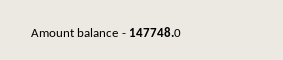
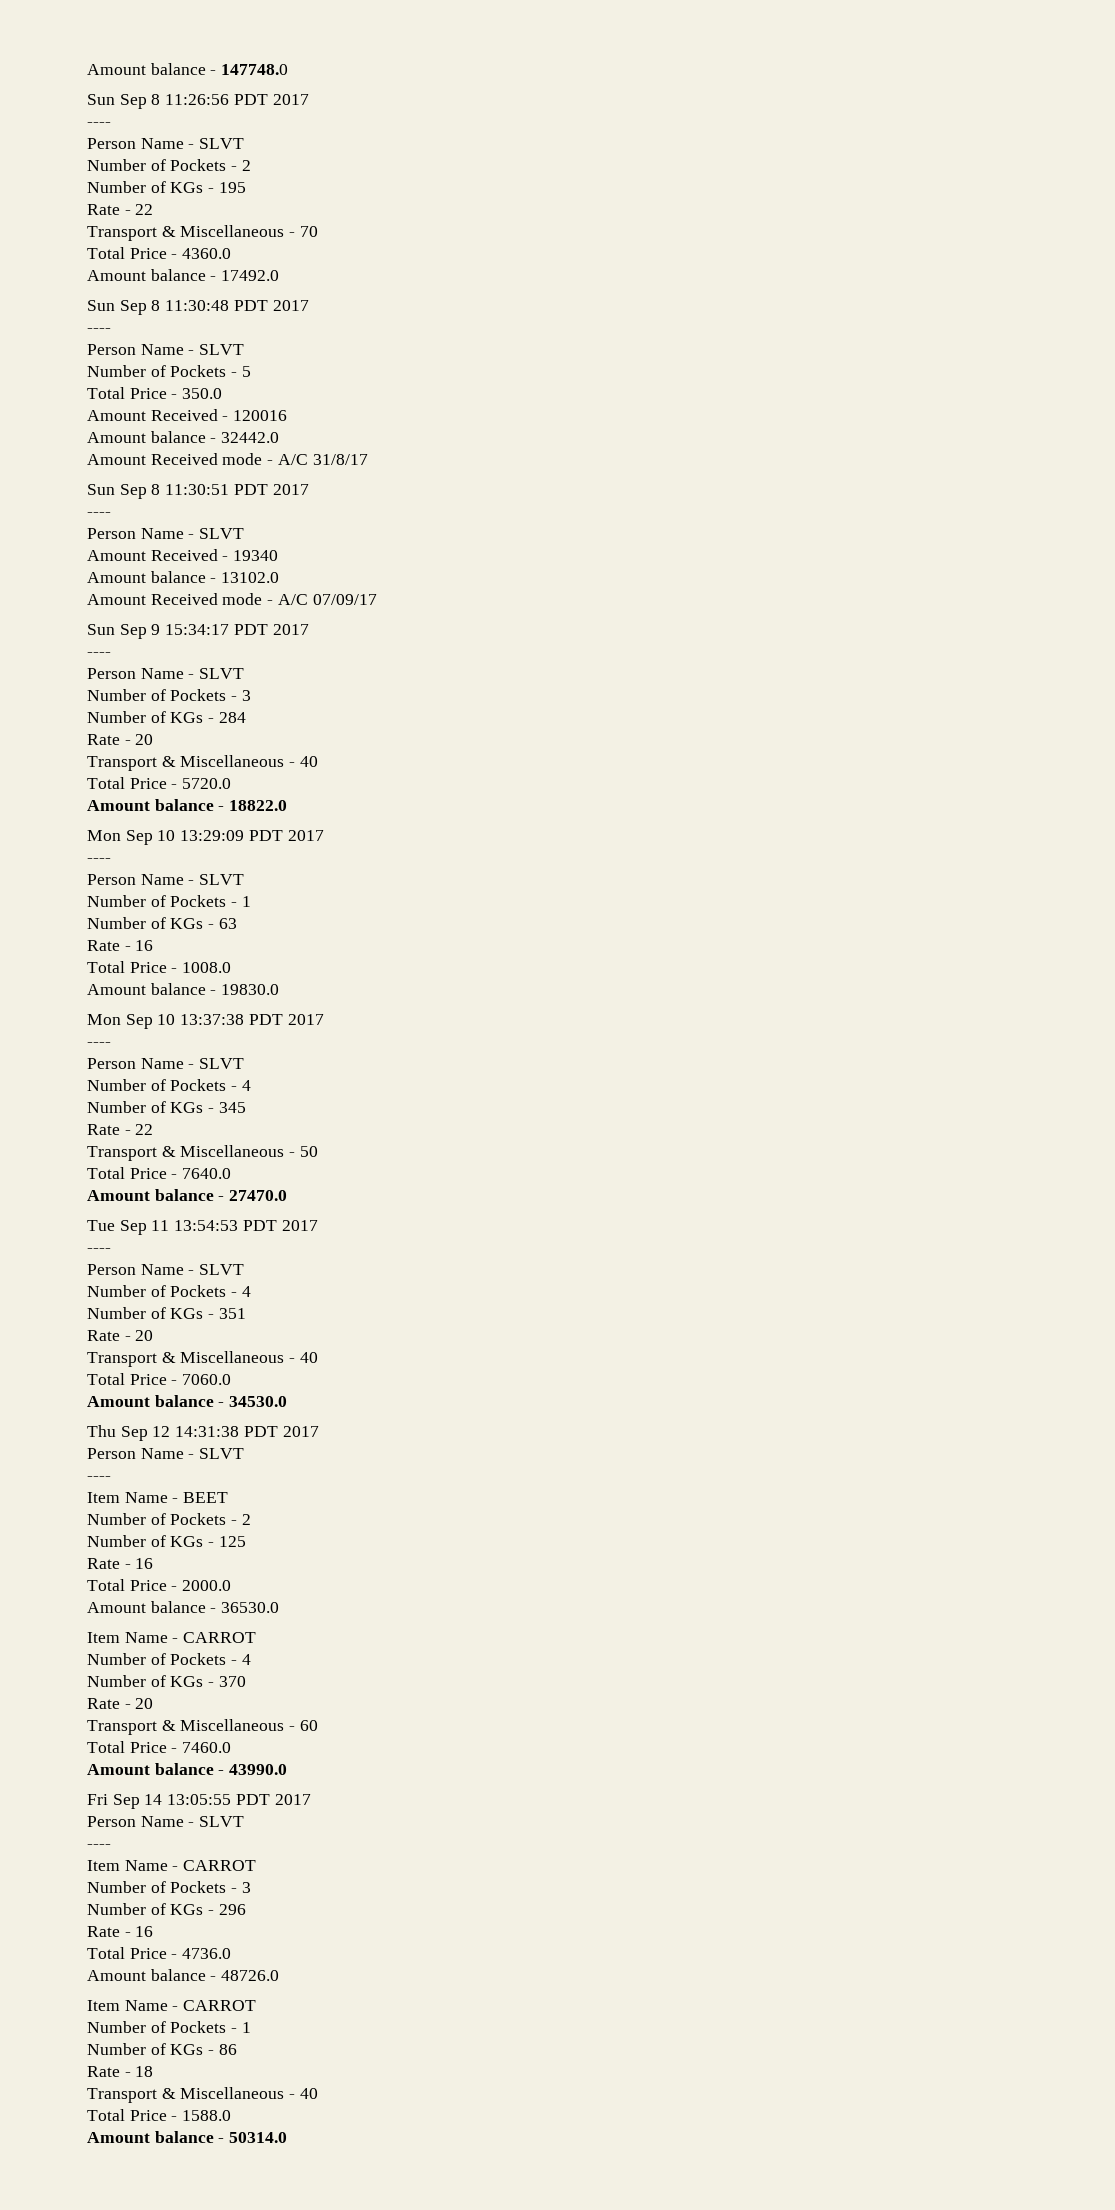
(182, 32) none -> [87,94,309,109] [87,122,111,127] [87,138,245,149] [87,159,251,171] [87,181,246,193] [87,204,154,215] [87,225,318,241] [87,247,232,259] [87,269,280,281] [87,300,309,315] [87,328,111,333] [87,344,245,355] [87,365,251,377] [87,387,223,399] [87,409,288,421] [87,431,280,443] [87,453,368,465] [87,484,309,499] [87,512,111,517] [87,528,245,539] [87,549,279,561] [87,571,280,583] [87,593,377,605] [87,624,309,639] [87,652,111,657] [87,668,245,679] [87,689,251,701] [87,711,246,723] [87,734,154,745] [87,755,318,771] [87,777,232,789] [87,799,288,811] [87,830,324,845] [87,858,111,863] [87,874,245,885] [87,895,251,907] [87,917,237,929] [87,940,154,951] [87,961,232,973] [87,983,280,995] [87,1014,324,1029] [87,1042,111,1047] [87,1058,245,1069] [87,1079,251,1091] [87,1101,246,1113] [87,1124,154,1135] [87,1145,318,1161] [87,1167,232,1179] [87,1189,288,1201] [87,1220,318,1235] [87,1248,111,1253] [87,1264,245,1275] [87,1285,251,1297] [87,1307,246,1319] [87,1330,154,1341] [87,1351,318,1367] [87,1373,232,1385] [87,1395,288,1407] [87,1425,319,1441] [87,1448,245,1459] [87,1476,111,1481] [87,1492,229,1503] [87,1513,251,1525] [87,1535,246,1547] [87,1558,154,1569] [87,1579,232,1591] [87,1601,280,1613] [87,1632,257,1643] [87,1653,251,1665] [87,1675,246,1687] [87,1698,154,1709] [87,1719,318,1735] [87,1741,232,1753] [87,1763,288,1775] [87,1794,311,1809] [87,1816,245,1827] [87,1844,111,1849] [87,1860,257,1871] [87,1881,251,1893] [87,1903,246,1915] [87,1926,154,1937] [87,1947,232,1959] [87,1969,280,1981] [87,2000,257,2011] [87,2021,251,2033] [87,2043,237,2055] [87,2066,154,2077] [87,2087,318,2103] [87,2109,232,2121] [87,2131,288,2143] // Sun Sep 8 11:26:56 PDT 2017 // ---- // Person Name - SLVT // Number of Pockets - 2 // Number of KGs - 195 // Rate - 22 // Transport & Miscellaneous - 70 // Total Price - 4360.0 // Amount balance - 17492.0 // Sun Sep 8 11:30:48 PDT 2017 // ---- // Person Name - SLVT // Number of Pockets - 5 // Total Price - 350.0 // Amount Received - 120016 // Amount balance - 32442.0 // Amount Received mode - A/C 31/8/17 // Sun Sep 8 11:30:51 PDT 2017 // ---- // Person Name - SLVT // Amount Received - 19340 // Amount balance - 13102.0 // Amount Received mode - A/C 07/09/17 // Sun Sep 9 15:34:17 PDT 2017 // ---- // Person Name - SLVT // Number of Pockets - 3 // Number of KGs - 284 // Rate - 20 // Transport & Miscellaneous - 40 // Total Price - 5720.0 // Amount balance - 18822.0 // Mon Sep 10 13:29:09 PDT 2017 // ---- // Person Name - SLVT // Number of Pockets - 1 // Number of KGs - 63 // Rate - 16 // Total Price - 1008.0 // Amount balance - 19830.0 // Mon Sep 10 13:37:38 PDT 2017 // ---- // Person Name - SLVT // Number of Pockets - 4 // Number of KGs - 345 // Rate - 22 // Transport & Miscellaneous - 50 // Total Price - 7640.0 // Amount balance - 27470.0 // Tue Sep 11 13:54:53 PDT 2017 // ---- // Person Name - SLVT // Number of Pockets - 4 // Number of KGs - 351 // Rate - 20 // Transport & Miscellaneous - 40 // Total Price - 7060.0 // Amount balance - 34530.0 // Thu Sep 12 14:31:38 PDT 2017 // Person Name - SLVT // ---- // Item Name - BEET // Number of Pockets - 2 // Number of KGs - 125 // Rate - 16 // Total Price - 2000.0 // Amount balance - 36530.0 // Item Name - CARROT // Number of Pockets - 4 // Number of KGs - 370 // Rate - 20 // Transport & Miscellaneous - 60 // Total Price - 7460.0 // Amount balance - 43990.0 // Fri Sep 14 13:05:55 PDT 2017 // Person Name - SLVT // ---- // Item Name - CARROT // Number of Pockets - 3 // Number of KGs - 296 // Rate - 16 // Total Price - 4736.0 // Amount balance - 48726.0 // Item Name - CARROT // Number of Pockets - 1 // Number of KGs - 86 // Rate - 18 // Transport & Miscellaneous - 40 // Total Price - 1588.0 // Amount balance - 50314.0

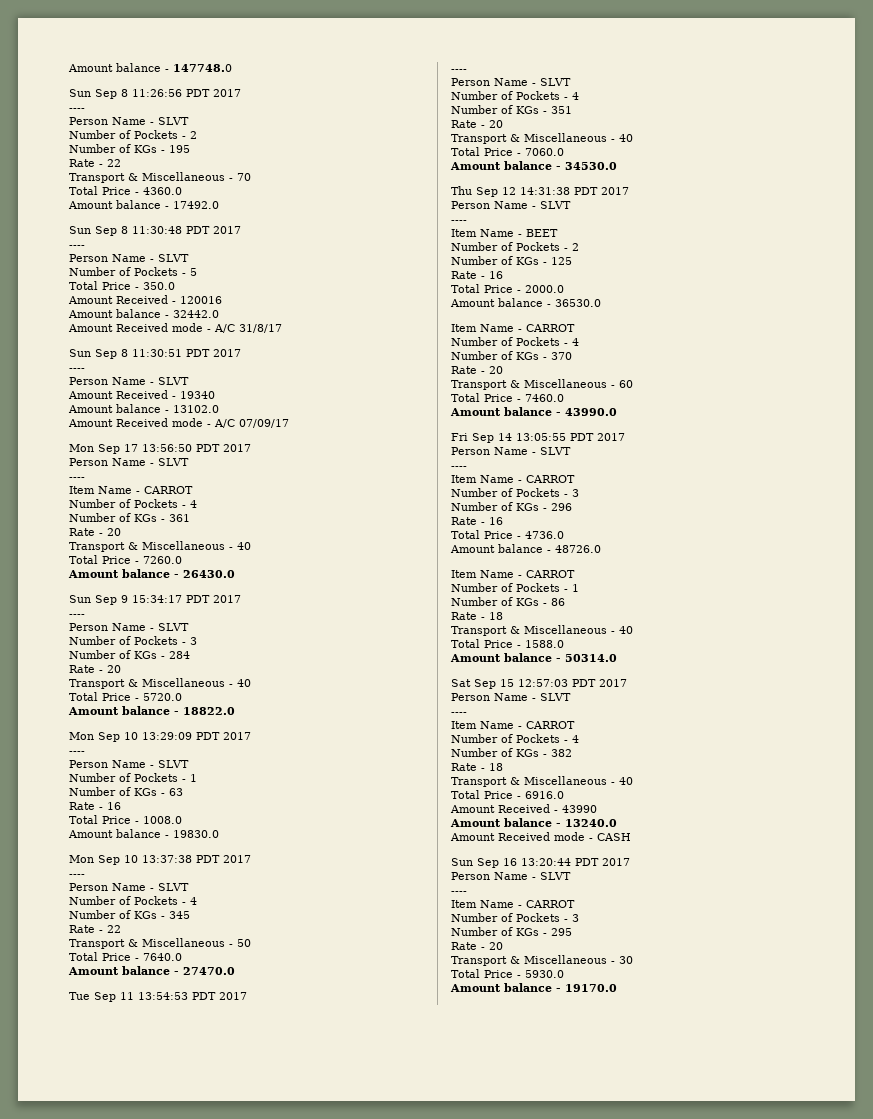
(377, 599) none -> [69,444,251,454] [69,458,189,466] [69,477,85,480] [69,486,193,494] [69,499,197,508] [69,513,190,522] [69,528,121,536] [69,541,251,552] [69,555,182,564] [68,569,235,578] // Mon Sep 17 13:56:50 PDT 2017 // Person Name - SLVT // ---- // Item Name - CARROT // Number of Pockets - 4 // Number of KGs - 361 // Rate - 20 // Transport & Miscellaneous - 40 // Total Price - 7260.0 // Amount balance - 26430.0
(288, 2137) none -> [451,679,627,689] [451,693,571,701] [451,712,467,715] [451,721,575,729] [451,734,579,743] [451,748,572,757] [451,763,503,771] [451,776,633,787] [451,790,564,799] [450,804,597,813] [450,818,617,827] [450,832,631,841] [451,858,630,868] [451,872,571,880] [451,891,467,894] [451,900,575,908] [451,913,579,922] [451,927,572,936] [451,942,503,950] [451,955,633,966] [451,969,564,978] [450,983,617,992] // Sat Sep 15 12:57:03 PDT 2017 // Person Name - SLVT // ---- // Item Name - CARROT // Number of Pockets - 4 // Number of KGs - 382 // Rate - 18 // Transport & Miscellaneous - 40 // Total Price - 6916.0 // Amount Received - 43990 // Amount balance - 13240.0 // Amount Received mode - CASH // Sun Sep 16 13:20:44 PDT 2017 // Person Name - SLVT // ---- // Item Name - CARROT // Number of Pockets - 3 // Number of KGs - 295 // Rate - 20 // Transport & Miscellaneous - 30 // Total Price - 5930.0 // Amount balance - 19170.0

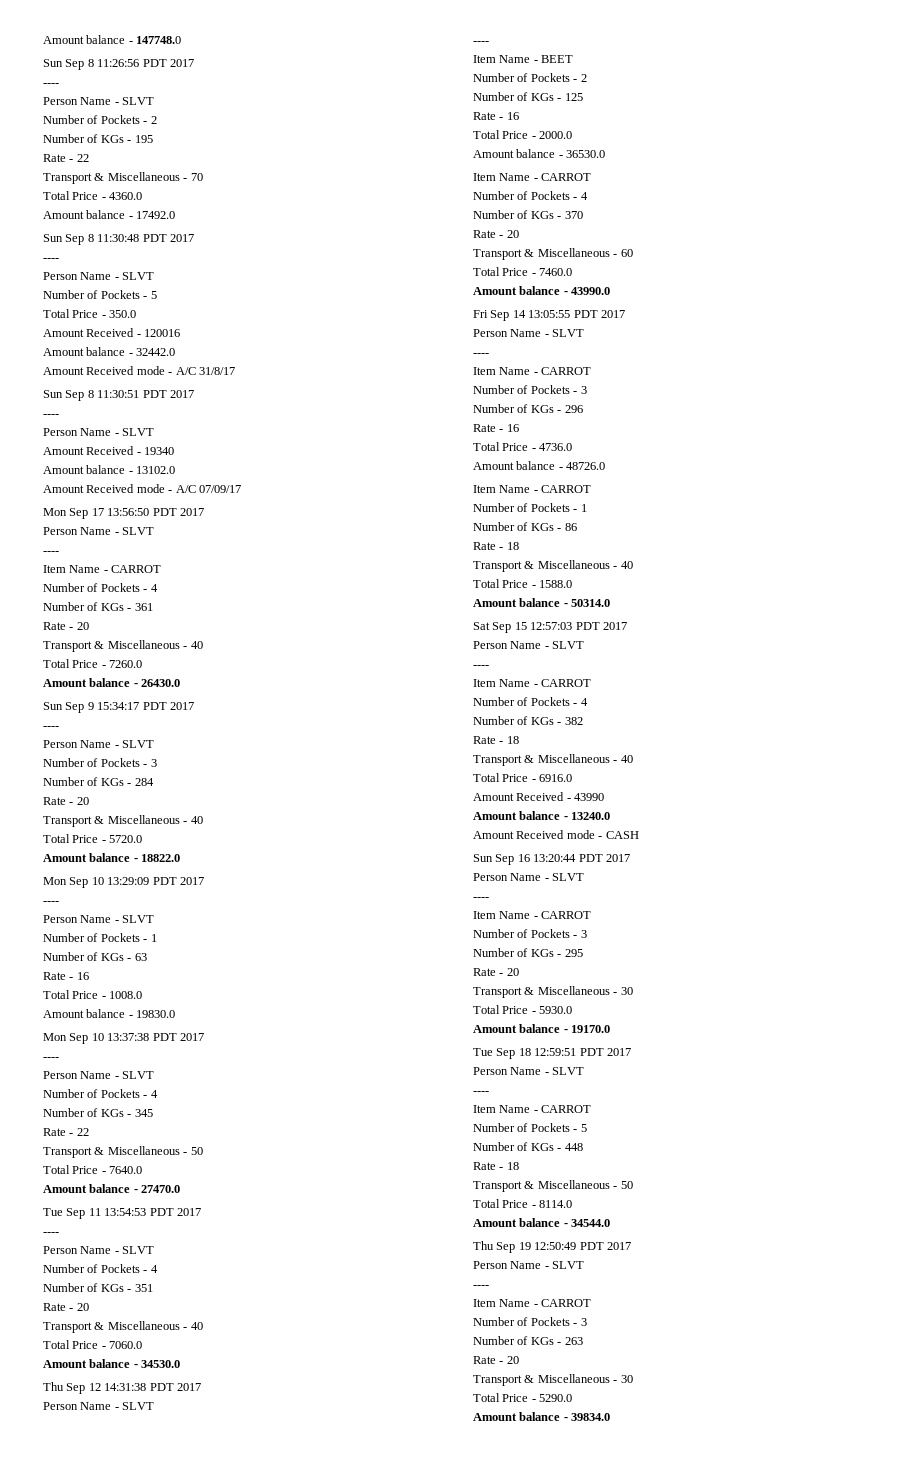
(617, 988) none -> [473,1048,631,1059] [473,1067,585,1075] [473,1091,489,1094] [473,1105,592,1113] [473,1123,587,1132] [473,1142,583,1151] [473,1162,519,1170] [473,1180,633,1192] [473,1199,573,1208] [473,1218,611,1227] [473,1241,631,1253] [473,1261,585,1269] [473,1285,489,1288] [473,1299,592,1307] [473,1317,587,1326] [473,1336,583,1345] [473,1356,519,1364] [473,1374,633,1386] [473,1393,573,1402] [473,1412,611,1421] // Tue Sep 18 12:59:51 PDT 2017 // Person Name - SLVT // ---- // Item Name - CARROT // Number of Pockets - 5 // Number of KGs - 448 // Rate - 18 // Transport & Miscellaneous - 50 // Total Price - 8114.0 // Amount balance - 34544.0 // Thu Sep 19 12:50:49 PDT 2017 // Person Name - SLVT // ---- // Item Name - CARROT // Number of Pockets - 3 // Number of KGs - 263 // Rate - 20 // Transport & Miscellaneous - 30 // Total Price - 5290.0 // Amount balance - 39834.0

